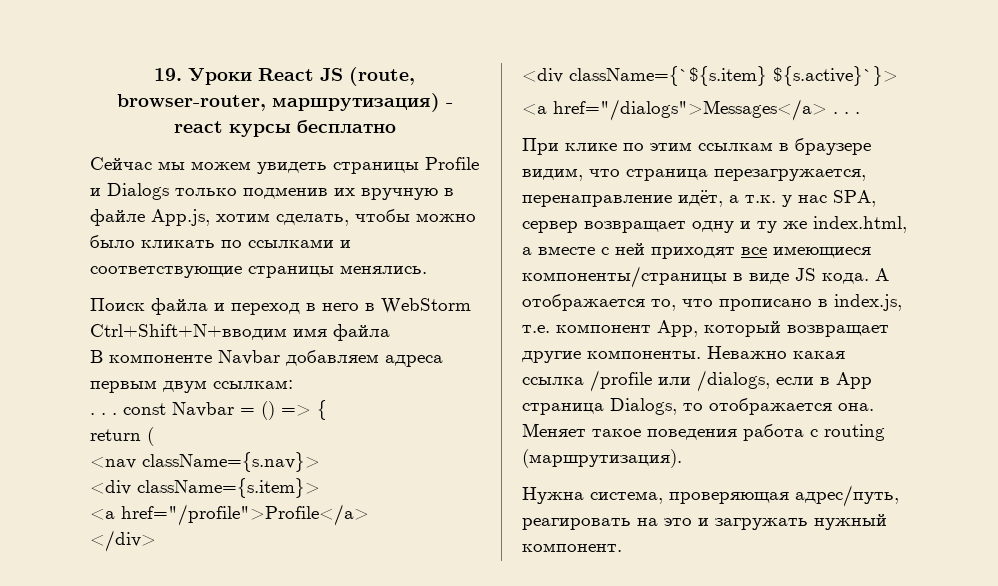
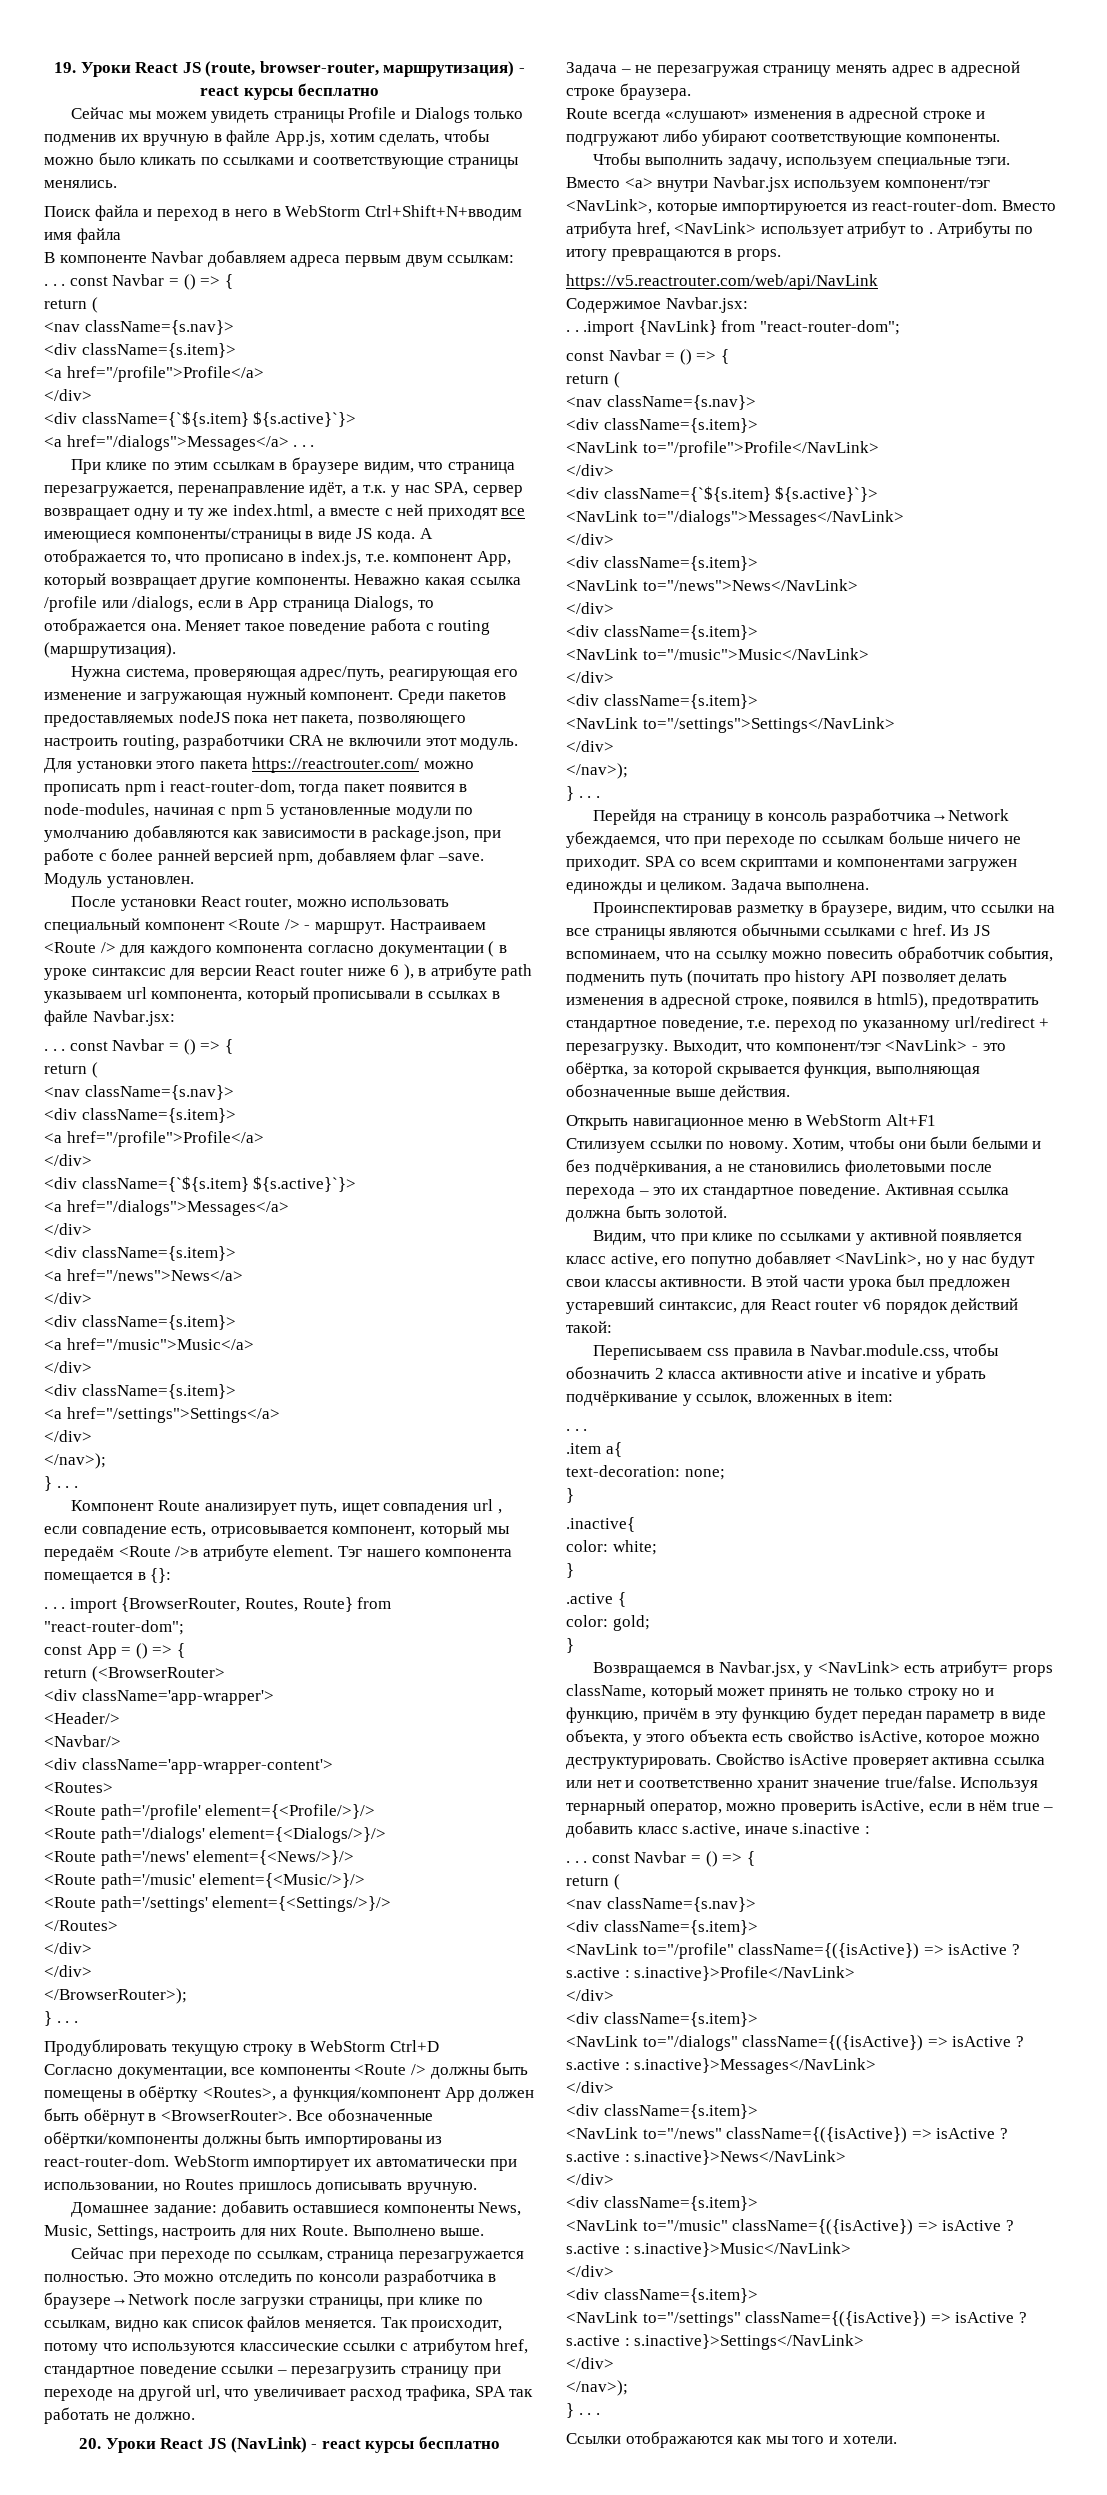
[647,429,737,440] поведения -> [289,623,367,635] поведение
[522,514,887,530] [522,543,622,552] реагировать на это и загружать нужный компонент. -> [388,669,519,681] [44,688,506,704] [44,711,466,727] [44,733,519,750] [44,757,474,773] [44,780,468,796] [44,803,474,819] [44,825,501,842] [44,848,484,865] [44,873,194,888] [71,896,450,911] [44,918,486,934] [44,941,507,957] [44,963,533,980] [44,987,501,1003] [44,1010,175,1026] [44,1039,233,1055] [44,1062,98,1078] [44,1085,234,1100] [44,1108,236,1123] [44,1131,264,1147] [44,1154,92,1166] [44,1176,357,1192] [44,1200,289,1216] [44,1223,92,1235] [44,1246,236,1261] [44,1269,243,1281] [44,1292,92,1304] [44,1315,236,1330] [44,1338,254,1350] [44,1361,92,1373] [44,1384,236,1399] [44,1407,280,1423] [44,1430,92,1442] [44,1453,106,1469] [44,1476,78,1491] [71,1499,502,1515] [44,1522,510,1538] [44,1544,513,1561] [44,1568,172,1584] [44,1597,392,1613] [44,1620,184,1635] [44,1643,185,1659] [44,1666,225,1682] [44,1689,274,1705] [44,1712,120,1724] [44,1735,121,1747] [44,1758,333,1774] [44,1782,113,1793] [44,1804,376,1820] [44,1827,387,1843] [44,1850,355,1866] [44,1873,366,1889] [44,1896,392,1912] [44,1920,118,1931] [44,1942,92,1954] [44,1965,92,1977] [44,1988,187,2004] [44,2011,78,2026] [44,2039,439,2056] [44,2062,529,2079] [44,2085,535,2102] [44,2108,433,2125] [44,2131,443,2148] [44,2155,517,2171] [44,2179,477,2194] [71,2200,522,2217] [44,2225,485,2240] [71,2247,525,2263] [44,2269,497,2286] [44,2292,483,2309] [44,2316,503,2332] [44,2338,529,2355] [44,2366,501,2378] [44,2385,534,2401] [44,2407,196,2424] [79,2436,500,2453] [566,61,1020,77] [566,83,691,100] [566,107,986,123] [566,129,1001,146] [593,152,1011,169] [566,176,990,192] [566,199,1056,215] [566,221,1033,238] [566,249,781,261] [566,274,878,290] [566,297,748,313] [566,320,900,336] [566,349,729,365] [566,372,620,388] [566,395,756,410] [566,418,758,433] [566,441,879,457] [566,464,614,476] [566,486,879,502] [566,510,904,526] [566,533,614,545] [566,556,758,571] [566,579,858,591] [566,602,614,614] [566,625,758,640] [566,648,869,660] [566,671,614,683] [566,694,758,709] [566,717,895,733] [566,740,614,752] [566,763,628,779] [566,786,600,801] [593,808,1010,825] [566,831,1021,848] [566,856,1018,871] [566,879,870,894] [593,900,1055,917] [566,923,990,940] [566,946,1054,963] [566,970,1008,986] [566,993,1040,1009] [566,1016,1050,1032] [566,1039,1006,1055] [566,1061,980,1078] [566,1084,791,1101] [566,1114,936,1130] [566,1136,1042,1153] [566,1159,992,1176] [566,1184,1010,1199] [566,1205,728,1222] [593,1229,1023,1245] [566,1251,1036,1268] [566,1274,1010,1291] [566,1298,1019,1314] [566,1321,612,1333] [593,1343,1000,1360] [566,1366,986,1383] [566,1391,893,1406] [566,1429,588,1431] [566,1442,622,1457] [566,1465,725,1480] [566,1488,574,1503] [566,1517,635,1532] [566,1540,657,1555] [566,1563,574,1578] [566,1592,626,1607] [566,1615,650,1631] [566,1638,574,1653] [593,1660,1053,1677] [566,1684,994,1700] [566,1706,1047,1723] [566,1729,1040,1746] [566,1753,1045,1769] [566,1776,1039,1792] [566,1799,1054,1815] [566,1821,870,1838] [566,1851,755,1867] [566,1874,620,1890] [566,1897,756,1912] [566,1920,758,1935] [566,1943,1020,1959] [566,1966,856,1981] [566,1989,614,2001] [566,2012,758,2027] [566,2035,1024,2051] [566,2058,877,2074] [566,2081,614,2093] [566,2104,758,2119] [566,2127,1008,2143] [566,2150,847,2165] [566,2173,614,2185] [566,2196,758,2211] [566,2219,1014,2235] [566,2242,852,2257] [566,2265,614,2277] [566,2288,758,2303] [566,2311,1027,2327] [566,2334,865,2350] [566,2357,614,2369] [566,2380,628,2396] [566,2403,600,2418] [566,2431,897,2448] реагирующая его изменение и загружающая нужный компонент. Среди пакетов предоставляемых nodeJS пока нет пакета, позволяющего настроить routing, разработчики CRA не включили этот модуль. Для установки этого пакета https://reactrouter.com/ можно прописать npm i react-router-dom, тогда пакет появится в node-modules, начиная с npm 5 установленные модули по умолчанию добавляются как зависимости в package.json, при работе с более ранней версией npm, добавляем флаг –save. Модуль установлен. // После установки React router, можно использовать специальный компонент <Route /> - маршрут. Настраиваем <Route /> для каждого компонента согласно документации ( в уроке синтаксис для версии React router ниже 6 ), в атрибуте path указываем url компонента, который прописывали в ссылках в файле Navbar.jsx: // . . . const Navbar = () => { // return ( // <nav className={s.nav}> // <div className={s.item}> // <a href="/profile">Profile</a> // </div> // <div className={`${s.item} ${s.active}`}> // <a href="/dialogs">Messages</a> // </div> // <div className={s.item}> // <a href="/news">News</a> // </div> // <div className={s.item}> // <a href="/music">Music</a> // </div> // <div className={s.item}> // <a href="/settings">Settings</a> // </div> // </nav>); // } . . . // Компонент Route анализирует путь, ищет совпадения url , если совпадение есть, отрисовывается компонент, который мы передаём <Route />в атрибуте element. Тэг нашего компонента помещается в {}: // . . . import {BrowserRouter, Routes, Route} from "react-router-dom"; // const App = () => { // return (<BrowserRouter> // <div className='app-wrapper'> // <Header/> // <Navbar/> // <div className='app-wrapper-content'> // <Routes> // <Route path='/profile' element={<Profile/>}/> // <Route path='/dialogs' element={<Dialogs/>}/> // <Route path='/news' element={<News/>}/> // <Route path='/music' element={<Music/>}/> // <Route path='/settings' element={<Settings/>}/> // </Routes> // </div> // </div> // </BrowserRouter>); // } . . . // Продублировать текущую строку в WebStorm Ctrl+D // Согласно документации, все компоненты <Route /> должны быть помещены в обёртку <Routes>, а функция/компонент App должен быть обёрнут в <BrowserRouter>. Все обозначенные обёртки/компоненты должны быть импортированы из react-router-dom. WebStorm импортирует их автоматически при использовании, но Routes пришлось дописывать вручную. // Домашнее задание: добавить оставшиеся компоненты News, Music, Settings, настроить для них Route. Выполнено выше. // Сейчас при переходе по ссылкам, страница перезагружается полностью. Это можно отследить по консоли разработчика в браузере→Network после загрузки страницы, при клике по ссылкам, видно как список файлов меняется. Так происходит, потому что используются классические ссылки с атрибутом href, стандартное поведение ссылки – перезагрузить страницу при переходе на другой url, что увеличивает расход трафика, SPA так работать не должно. // 20. Уроки React JS (NavLink) - react курсы бесплатно // Задача – не перезагружая страницу менять адрес в адресной строке браузера. // Route всегда «слушают» изменения в адресной строке и подгружают либо убирают соответствующие компоненты. // Чтобы выполнить задачу, используем специальные тэги. Вместо <a> внутри Navbar.jsx используем компонент/тэг <NavLink>, которые импортируюется из react-router-dom. Вместо атрибута href, <NavLink> использует атрибут to . Атрибуты по итогу превращаются в props. // https://v5.reactrouter.com/web/api/NavLink // Содержимое Navbar.jsx: // . . .import {NavLink} from "react-router-dom"; // const Navbar = () => { // return ( // <nav className={s.nav}> // <div className={s.item}> // <NavLink to="/profile">Profile</NavLink> // </div> // <div className={`${s.item} ${s.active}`}> // <NavLink to="/dialogs">Messages</NavLink> // </div> // <div className={s.item}> // <NavLink to="/news">News</NavLink> // </div> // <div className={s.item}> // <NavLink to="/music">Music</NavLink> // </div> // <div className={s.item}> // <NavLink to="/settings">Settings</NavLink> // </div> // </nav>); // } . . . // Перейдя на страницу в консоль разработчика→Network убеждаемся, что при переходе по ссылкам больше ничего не приходит. SPA со всем скриптами и компонентами загружен единожды и целиком. Задача выполнена. // Проинспектировав разметку в браузере, видим, что ссылки на все страницы являются обычными ссылками с href. Из JS вспоминаем, что на ссылку можно повесить обработчик события, подменить путь (почитать про history API позволяет делать изменения в адресной строке, появился в html5), предотвратить стандартное поведение, т.е. переход по указанному url/redirect + перезагрузку. Выходит, что компонент/тэг <NavLink> - это обёртка, за которой скрывается функция, выполняющая обозначенные выше действия. // Открыть навигационное меню в WebStorm Alt+F1 // Стилизуем ссылки по новому. Хотим, чтобы они были белыми и без подчёркивания, а не становились фиолетовыми после перехода – это их стандартное поведение. Активная ссылка должна быть золотой. // Видим, что при клике по ссылками у активной появляется класс active, его попутно добавляет <NavLink>, но у нас будут свои классы активности. В этой части урока был предложен устаревший синтаксис, для React router v6 порядок действий такой: // Переписываем css правила в Navbar.module.css, чтобы обозначить 2 класса активности ative и incative и убрать подчёркивание у ссылок, вложенных в item: // . . . // .item a{ // text-decoration: none; // } // .inactive{ // color: white; // } // .active { // color: gold; // } // Возвращаемся в Navbar.jsx, у <NavLink> есть атрибут= props className, который может принять не только строку но и функцию, причём в эту функцию будет передан параметр в виде объекта, у этого объекта есть свойство isActive, которое можно деструктурировать. Свойство isActive проверяет активна ссылка или нет и соответственно хранит значение true/false. Используя тернарный оператор, можно проверить isActive, если в нём true – добавить класс s.active, иначе s.inactive : // . . . const Navbar = () => { // return ( // <nav className={s.nav}> // <div className={s.item}> // <NavLink to="/profile" className={({isActive}) => isActive ? s.active : s.inactive}>Profile</NavLink> // </div> // <div className={s.item}> // <NavLink to="/dialogs" className={({isActive}) => isActive ? s.active : s.inactive}>Messages</NavLink> // </div> // <div className={s.item}> // <NavLink to="/news" className={({isActive}) => isActive ? s.active : s.inactive}>News</NavLink> // </div> // <div className={s.item}> // <NavLink to="/music" className={({isActive}) => isActive ? s.active : s.inactive}>Music</NavLink> // </div> // <div className={s.item}> // <NavLink to="/settings" className={({isActive}) => isActive ? s.active : s.inactive}>Settings</NavLink> // </div> // </nav>); // } . . . // Ссылки отображаются как мы того и хотели.

